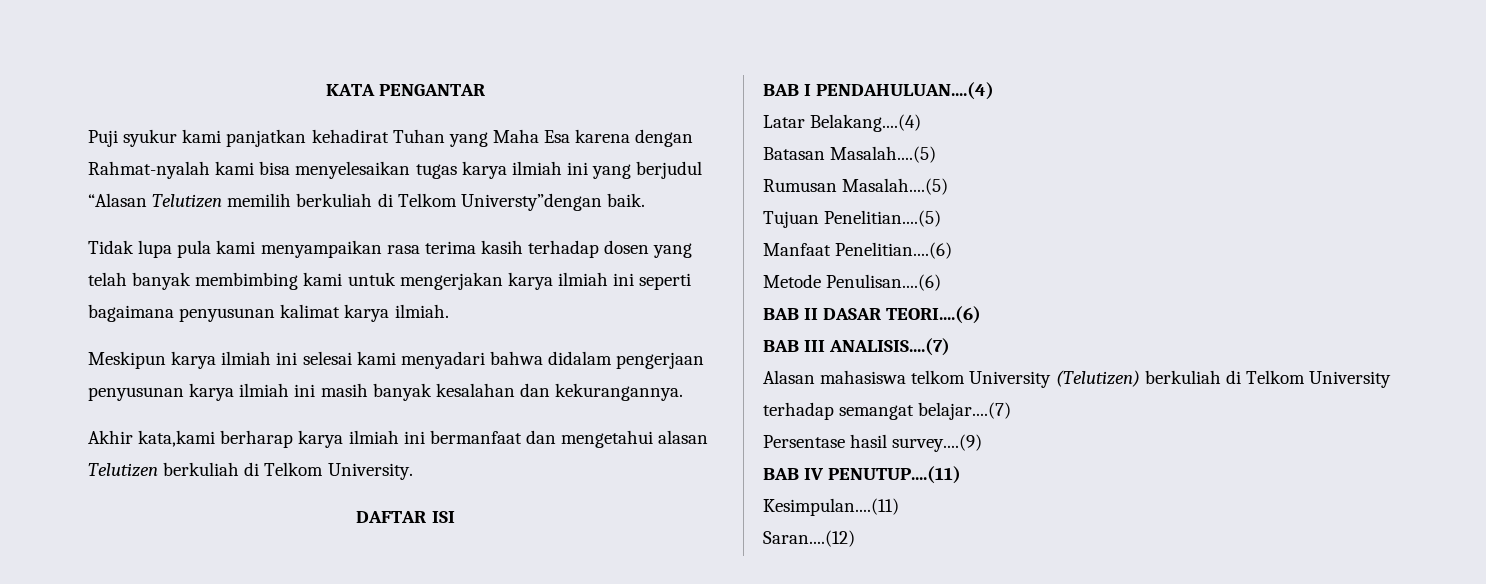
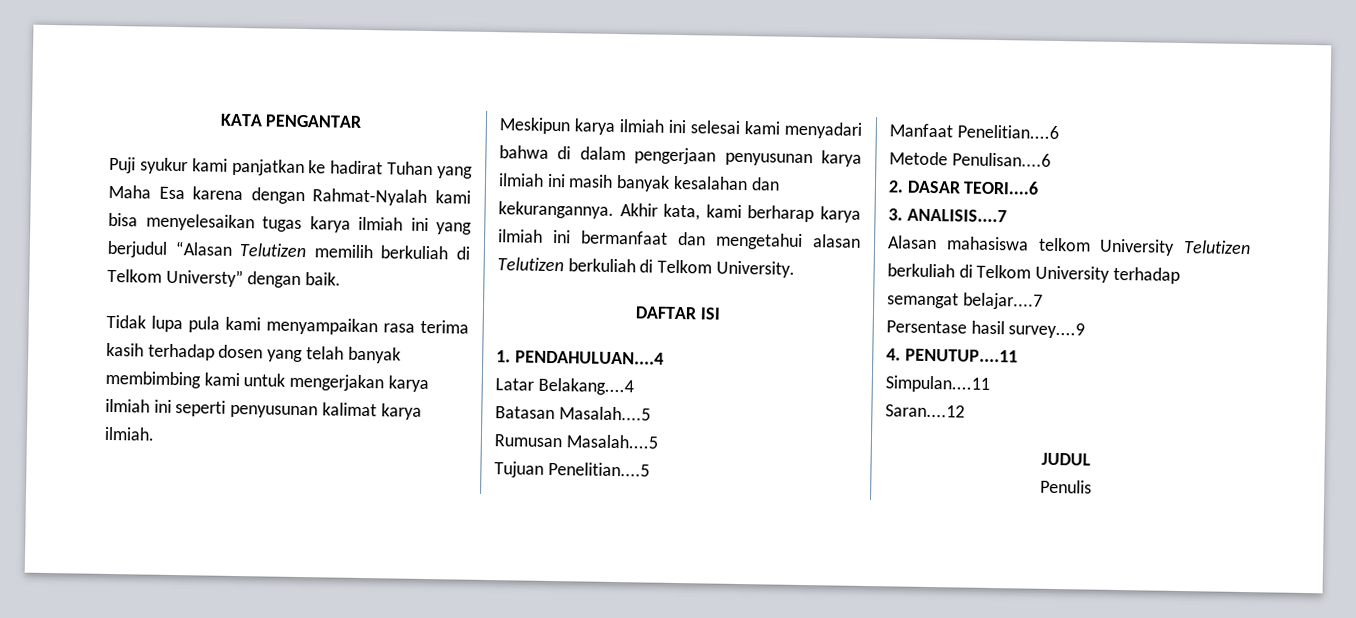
[311,129,389,143] kehadirat -> [308,160,384,175] ke hadirat
[88,161,210,179] Rahmat-nyalah -> [312,188,428,207] Rahmat-Nyalah
[460,193,602,211] Universty”dengan -> [165,268,302,289] Universty” dengan
[88,304,174,322] bagaimana -> (227, 408) none
[548,351,613,365] didalam -> [557,146,626,161] di dalam
[88,430,216,447] // Akhir kata,kami -> [619,203,742,221] Akhir kata, kami
[763,82,995,100] BAB I PENDAHULUAN....(4) -> [496,350,664,365] 1. PENDAHULUAN....4
[810,114,922,132] Belakang....(4) -> [537,377,634,396] Belakang....4
[830,146,937,163] Masalah....(5) -> [558,406,651,421] Masalah....5
[842,178,949,195] Masalah....(5) -> [565,434,658,449] Masalah....5
[824,210,942,227] Penelitian....(5) -> [547,461,650,477] Penelitian....5
[835,242,953,259] Penelitian....(6) -> [956,124,1059,140] Penelitian....6
[826,274,942,291] [763,306,982,324] [763,338,951,356] Penulisan....(6) // BAB II DASAR TEORI....(6) // BAB III ANALISIS....(7) -> [951,152,1051,167] [888,180,1040,195] [888,208,1007,223] Penulisan....6 // 2. DASAR TEORI....6 // 3. ANALISIS....7
[1055,370,1140,387] (Telutizen) -> [1183,240,1251,255] Telutizen
[918,402,1012,420] belajar....(7) -> [962,292,1043,310] belajar....7
[892,434,983,452] [763,466,962,484] [763,498,899,516] [763,530,855,547] survey....(9) // BAB IV PENUTUP....(11) // Kesimpulan....(11) // Saran....(12) -> [1008,322,1086,339] [886,348,1018,363] [885,375,990,393] [885,404,965,418] [1040,452,1091,466] [1039,479,1092,494] survey....9 // 4. PENUTUP....11 // Simpulan....11 // Saran....12 // JUDUL // Penulis

